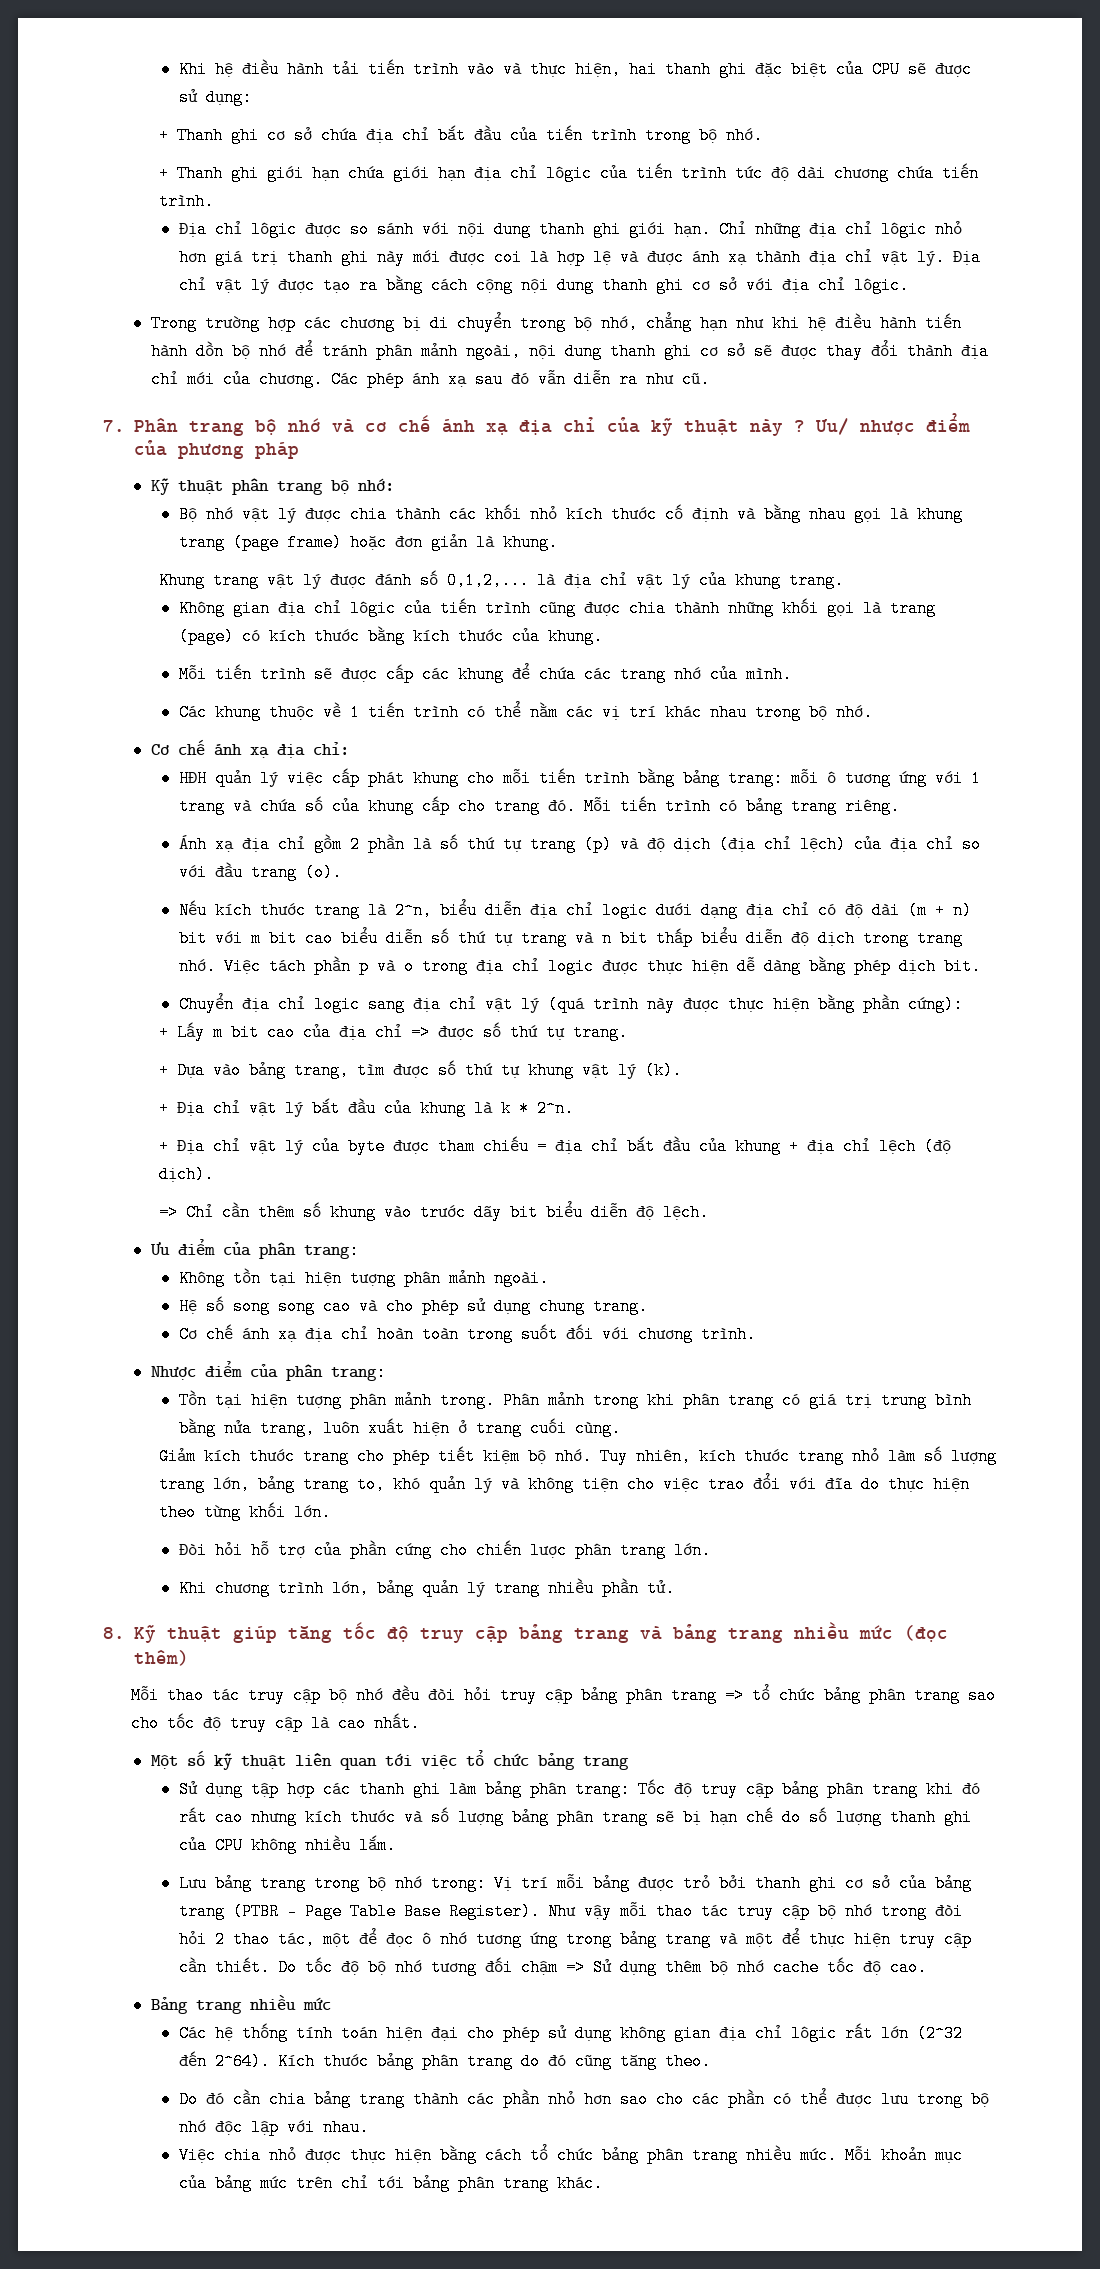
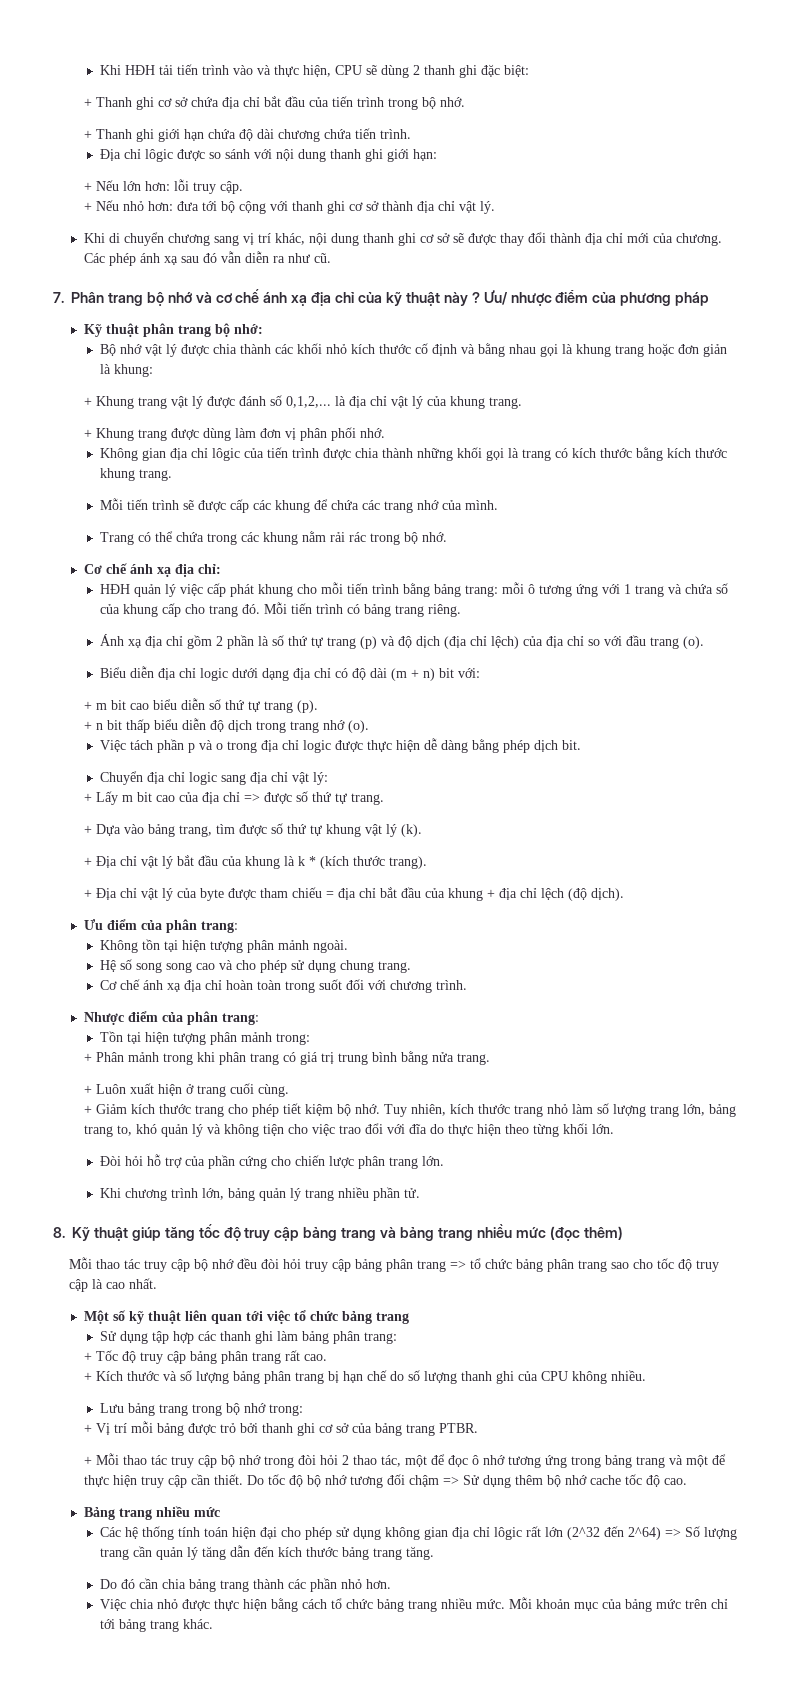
[178,59,324,78] Khi hệ điều hành -> [99,65,155,75] Khi HĐH
[628,61,972,78] [178,89,252,106] hai thanh ghi đặc biệt của CPU sẽ được sử dụng: -> [334,64,529,78] CPU sẽ dùng 2 thanh ghi đặc biệt:
[392,163,763,182] giới hạn địa chỉ lôgic của tiến trình tức -> (237, 134) none
[673,221,962,238] [178,249,747,266] hạn. Chỉ những địa chỉ lôgic nhỏ hơn giá trị thanh ghi này mới được coi là hợp lệ và được ánh xạ -> [412,149,437,161] [84,179,244,194] [84,200,380,214] hạn: // + Nếu lớn hơn: lỗi truy cập. // + Nếu nhỏ hơn: đưa tới bộ cộng với thanh ghi cơ sở
[952,249,981,266] [178,275,909,294] [150,312,962,332] [150,340,521,360] Địa chỉ vật lý được tạo ra bằng cách cộng nội dung thanh ghi cơ sở với địa chỉ lôgic. // Trong trường hợp các chương bị di chuyển trong bộ nhớ, chẳng hạn như khi hệ điều hành tiến hành dồn bộ nhớ để tránh phân mảnh ngoài, -> [83,232,305,246] // Khi di chuyển chương sang vị trí khác,
[232,534,342,551] (page frame) -> (644, 351) none
[502,534,558,551] khung. // -> [113,364,153,377] [84,397,93,406] khung: // +
(844, 580) none -> [84,427,386,441] // + Khung trang được dùng làm đơn vị phân phối nhớ.
[538,600,576,617] cũng -> (319, 453) none
[178,628,234,645] (page) -> (551, 455) none
[511,628,603,645] của khung. -> [99,468,172,481] khung trang.
[178,701,747,721] Các khung thuộc về 1 tiến trình có thể nằm các vị trí khác nhau -> [99,531,366,545] Trang có thể chứa trong các khung nằm rải rác
[178,899,477,919] Nếu kích thước trang là 2^n, biểu -> [99,667,126,678] Biểu
[214,930,243,947] với -> [457,668,480,678] [84,701,93,710] với: // +
[574,930,594,947] và -> [297,700,319,713] [84,721,93,730] (p). // +
[178,958,216,975] nhớ. -> [323,720,370,733] nhớ (o). //
[520,994,963,1013] lý (quá trình này được thực hiện bằng phần cứng): -> [312,772,328,785] lý:
[536,1100,574,1117] 2^n. -> [320,856,428,869] (kích thước trang).
[158,1201,709,1221] // => Chỉ cần thêm số khung vào trước dãy bit biểu diễn độ lệch. -> (625, 894) none
[439,1392,495,1409] trong. -> [275,1033,310,1045] [84,1053,93,1062] trong: // +
[259,1420,360,1437] trang, luôn -> [457,1053,491,1065] [84,1084,127,1094] trang. // + Luôn
(621, 1428) none -> [84,1105,93,1114] +
(630, 1789) none -> [84,1352,93,1361] // +
[925,1781,980,1798] [178,1807,342,1826] khi đó rất cao nhưng kích -> [285,1350,328,1361] [84,1371,124,1381] rất cao. // + Kích
[655,1809,674,1826] sẽ -> (325, 1378) none
[304,1835,396,1854] nhiều lắm. -> [611,1370,647,1381] nhiều.
(486, 1883) none -> [84,1424,93,1433] // +
[232,1902,648,1920] (PTBR – Page Table Base Register). Như vậy mỗi -> [439,1423,479,1433] [84,1453,120,1465] PTBR. // + Mỗi
[214,2053,711,2070] 2^64). Kích thước bảng phân trang do đó cũng tăng theo. -> [627,1526,737,1540] [99,1545,434,1560] 2^64) => Số lượng trang cần quản lý tăng dẫn đến kích thước bảng trang tăng.
[583,2088,989,2108] [178,2119,369,2136] hơn sao cho các phần có thể được lưu trong bộ nhớ độc lập với nhau. -> [365,1579,391,1589] hơn.
[646,2147,684,2164] phân -> (404, 1605) none
[457,2175,495,2192] phân -> (146, 1625) none

